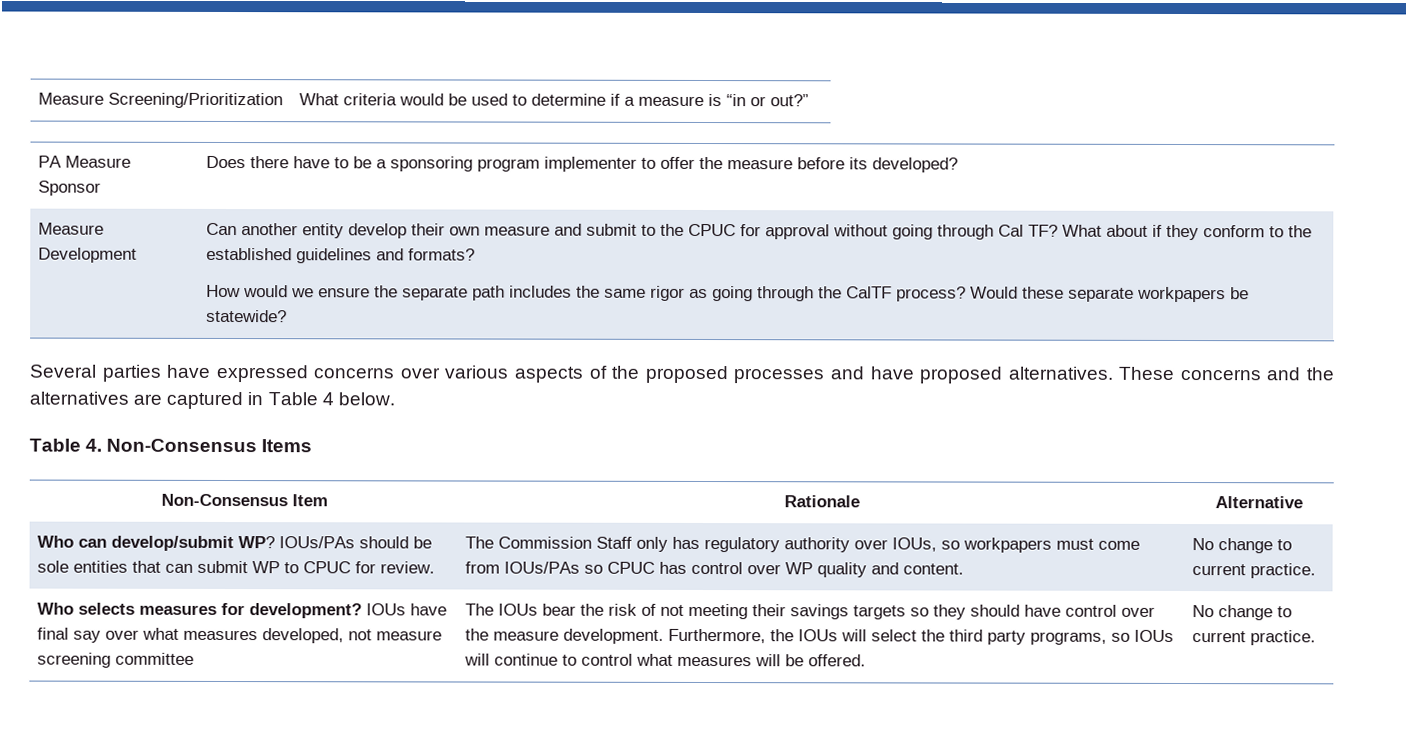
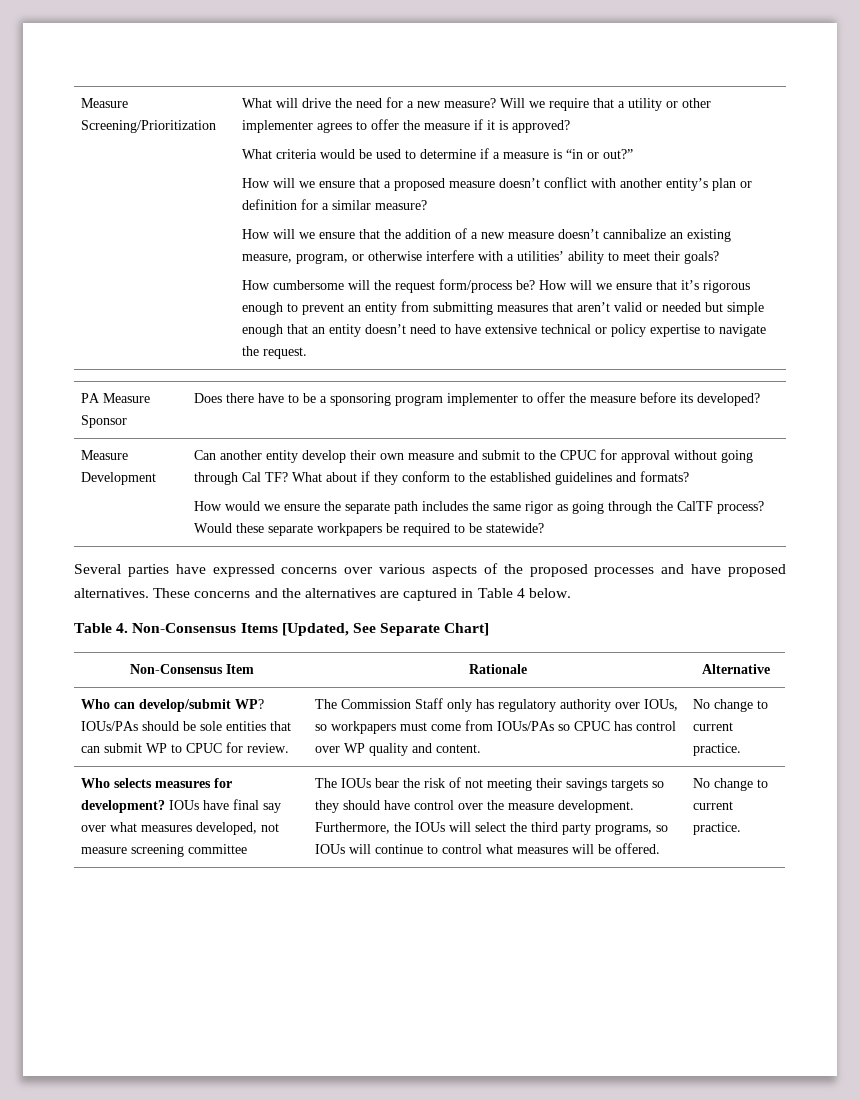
(339, 99) none -> [275,97,711,111] [241,119,570,133] [241,149,272,159] will drive the need for a new measure? Will we require that a utility or other implementer agrees to offer the measure if it is approved? // What
(809, 100) none -> [241,177,752,191] [241,199,427,210] [241,228,731,242] [241,250,719,264] [241,279,750,293] [241,301,764,315] [241,324,766,337] [241,346,307,359] // How will we ensure that a proposed measure doesn’t conflict with another entity’s plan or definition for a similar measure? // How will we ensure that the addition of a new measure doesn’t cannibalize an existing measure, program, or otherwise interfere with a utilities’ ability to meet their goals? // How cumbersome will the request form/process be? How will we ensure that it’s rigorous enough to prevent an entity from submitting measures that aren’t valid or needed but simple enough that an entity doesn’t need to have extensive technical or policy expertise to navigate the request.
(1249, 293) none -> [402,523,482,536] required to be
(313, 446) none -> [281,623,490,636] [Updated, See Separate Chart]

